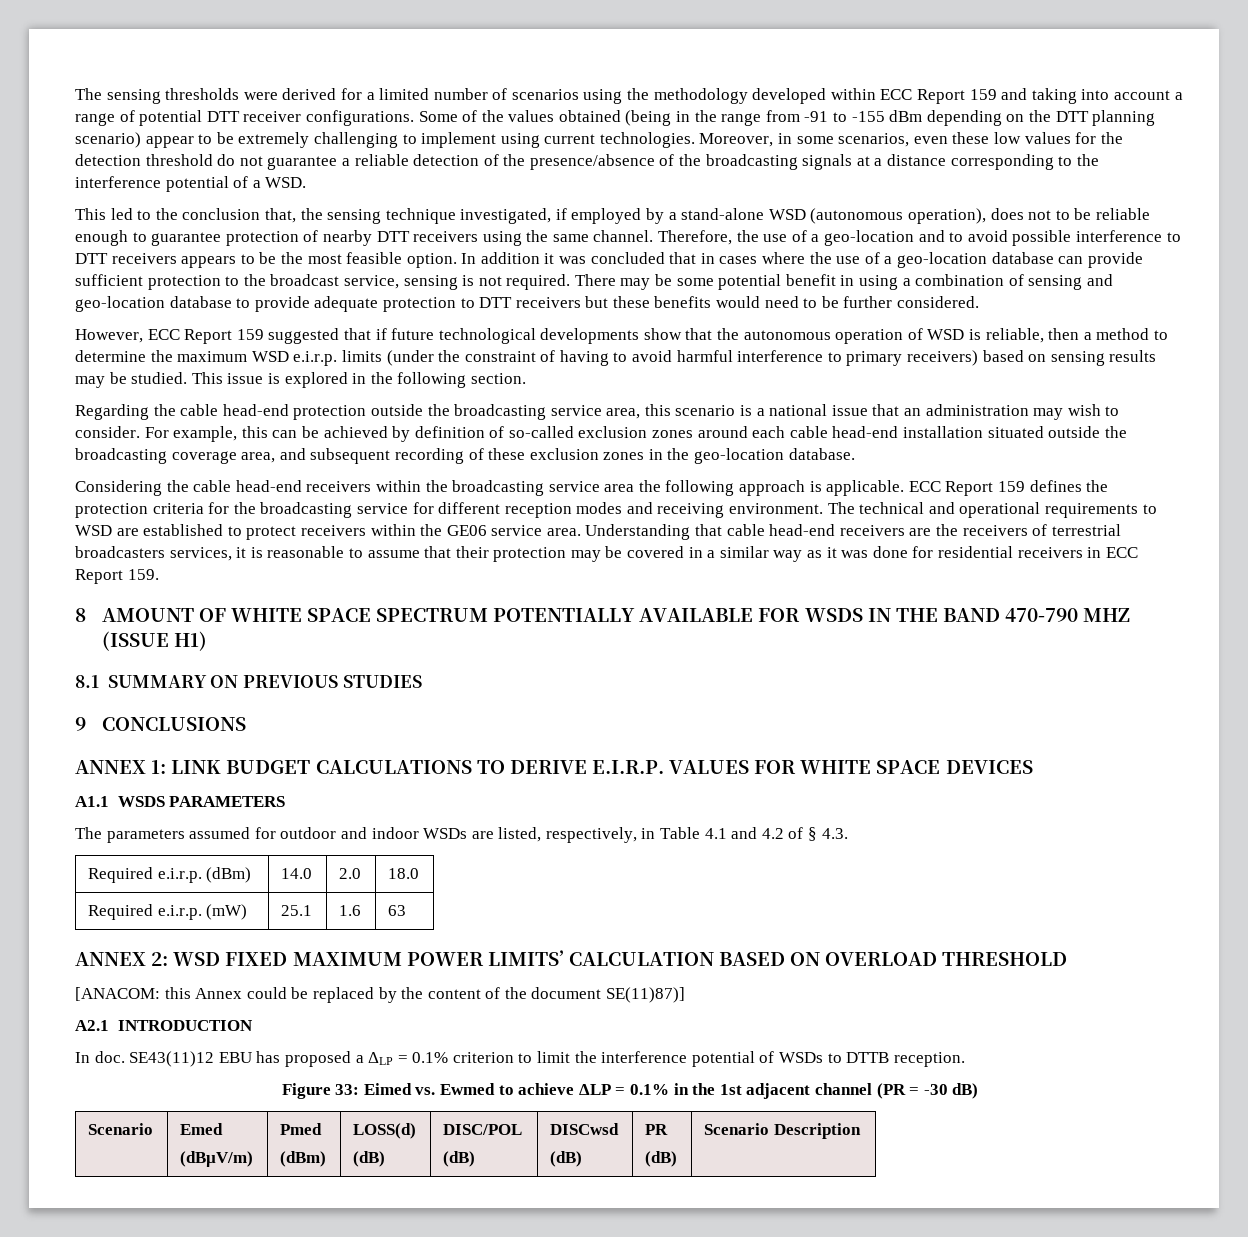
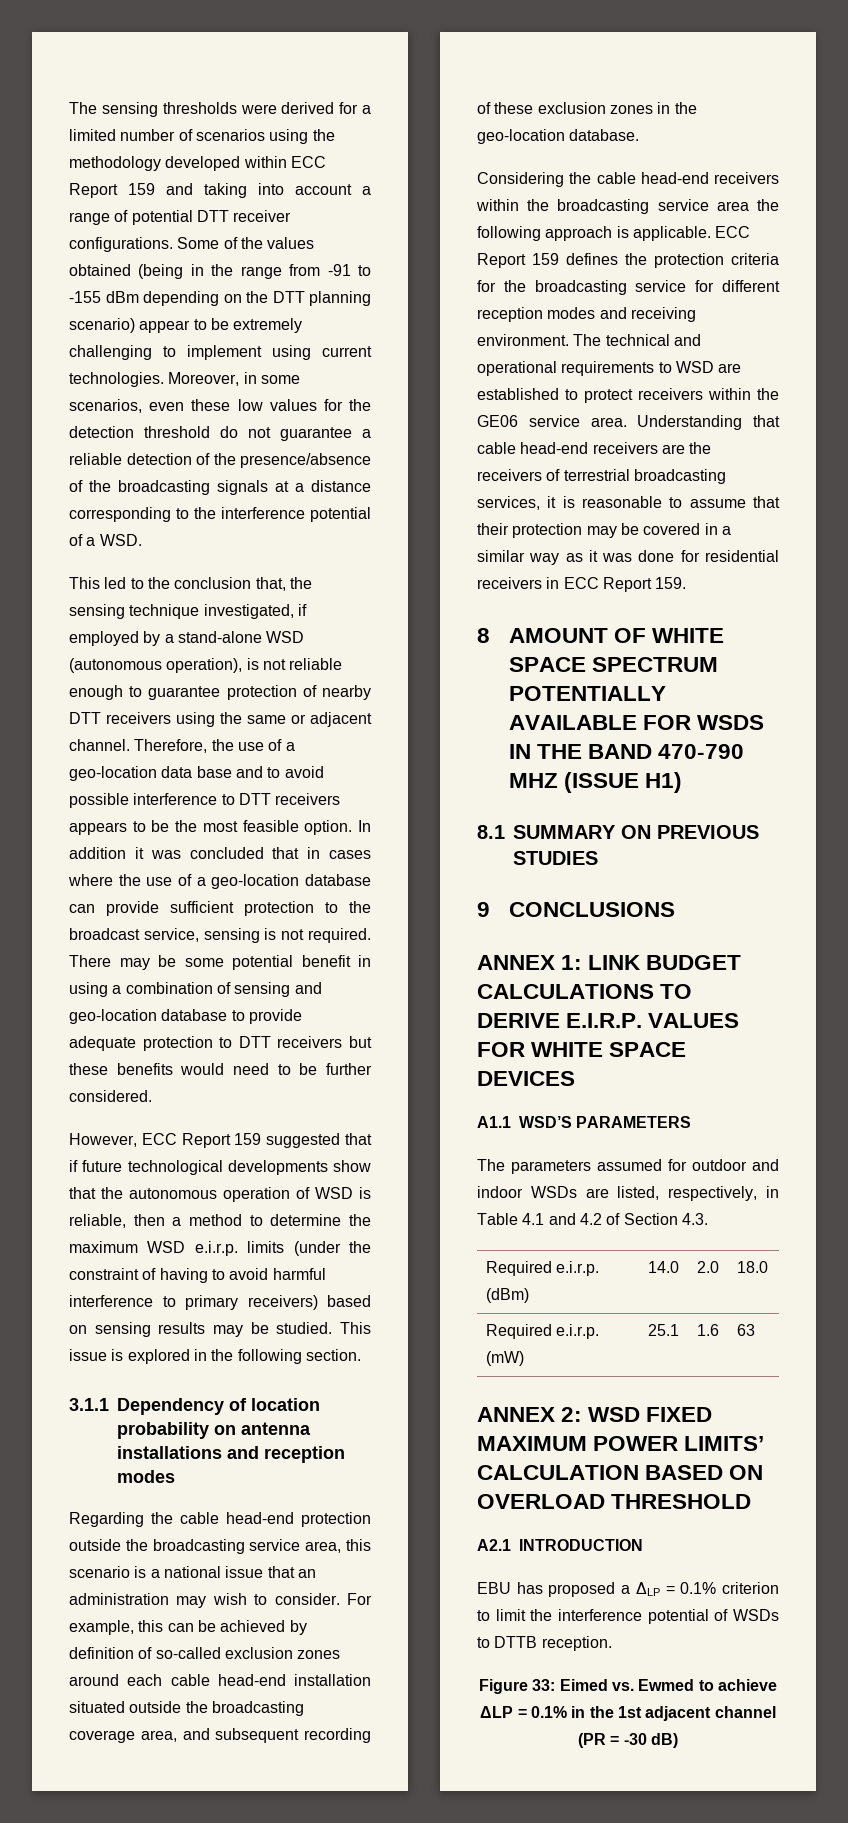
[990,208,1092,220] does not to be -> [246,658,286,670] is not
(589, 238) none -> [291,712,372,727] or adjacent
(915, 238) none -> [161,766,232,778] data base
(526, 378) none -> [69,1398,320,1415] [117,1422,311,1439] [117,1446,345,1463] [117,1470,175,1483] // 3.1.1 Dependency of location probability on antenna installations and reception modes
[75,546,165,558] broadcasters -> [633,469,726,484] broadcasting
[117,796,165,807] WSDS -> [519,1116,572,1128] WSD’S
[808,827,818,841] § -> [623,1213,678,1225] Section
[75,987,686,1003] // [ANACOM: this Annex could be replaced by the content of the document SE(11)87)] -> (752, 1501) none
[75,1051,215,1067] In doc. SE43(11)12 -> (643, 1545) none
[88,1123,154,1135] [180,1123,224,1135] [180,1151,254,1167] [280,1123,323,1135] [280,1151,327,1167] [353,1123,417,1139] [353,1151,386,1167] [443,1124,523,1135] [443,1151,476,1167] [550,1123,620,1135] [550,1151,583,1167] [645,1124,669,1135] [645,1151,678,1167] [704,1123,861,1139] // Scenario | Emed // (dBµV/m) | Pmed // (dBm) | LOSS(d) // (dB) | DISC/POL // (dB) | DISCwsd // (dB) | PR // (dB) | Scenario Description -> (678, 1740) none

